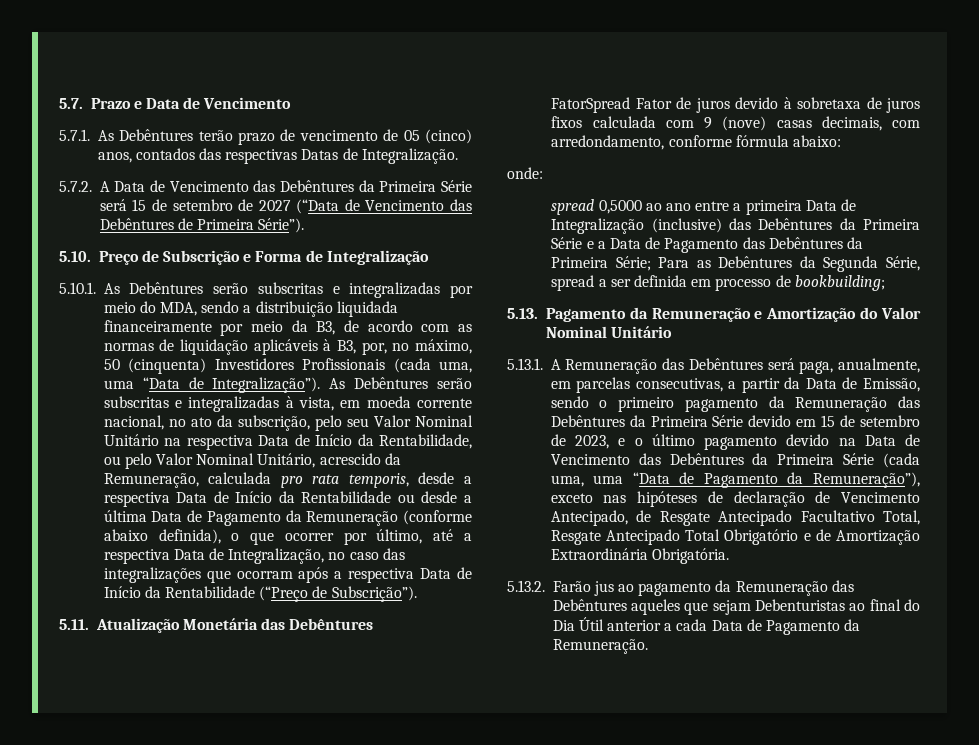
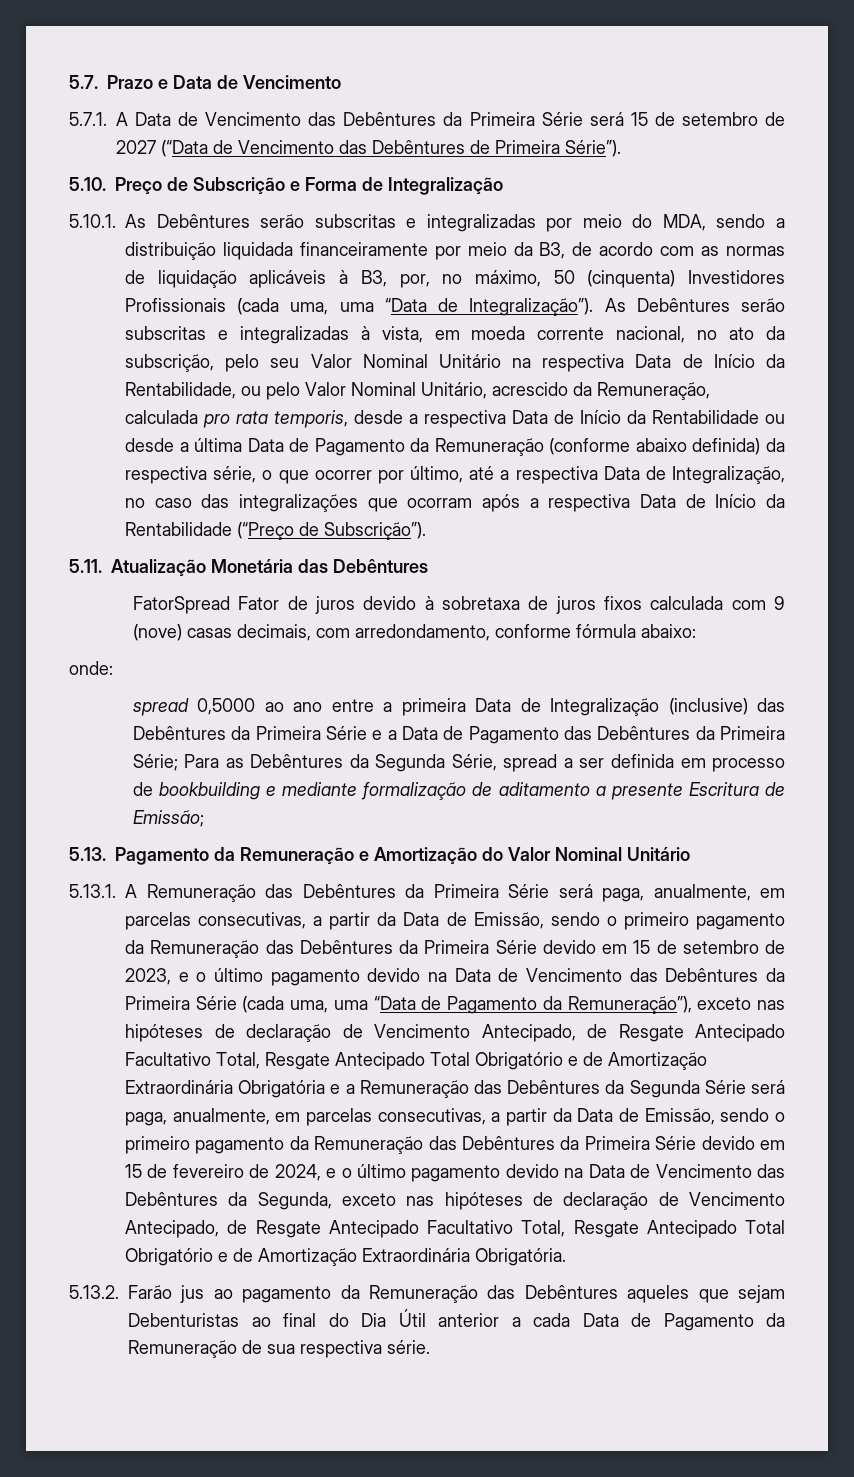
[97,129,472,145] [97,148,458,164] [59,181,92,192] As Debêntures terão prazo de vencimento de 05 (cinco) anos, contados das respectivas Datas de Integralização. // 5.7.2. -> (107, 119) none
[158,529,221,544] definida), -> [692,438,785,455] [125,466,257,484] definida) da respectiva série,
[794,275,885,291] bookbuilding; -> [159,782,786,800] [132,810,204,827] bookbuilding e mediante formalização de aditamento a presente Escritura de Emissão;
(763, 364) none -> [405,884,549,898] da Primeira Série
(648, 554) none -> [238,1080,786,1098] [125,1108,785,1126] [125,1136,785,1154] [125,1164,786,1182] [125,1192,785,1210] [125,1220,785,1238] [125,1248,470,1266] Obrigatória e a Remuneração das Debêntures da Segunda Série será paga, anualmente, em parcelas consecutivas, a partir da Data de Emissão, sendo o primeiro pagamento da Remuneração das Debêntures da Primeira Série devido em 15 de fevereiro de 2024, e o último pagamento devido na Data de Vencimento das Debêntures da Segunda, exceto nas hipóteses de declaração de Vencimento Antecipado, de Resgate Antecipado Facultativo Total, Resgate Antecipado Total Obrigatório e de Amortização Extraordinária
[552,639,648,654] Remuneração. -> [128,1340,430,1358] Remuneração de sua respectiva série.

